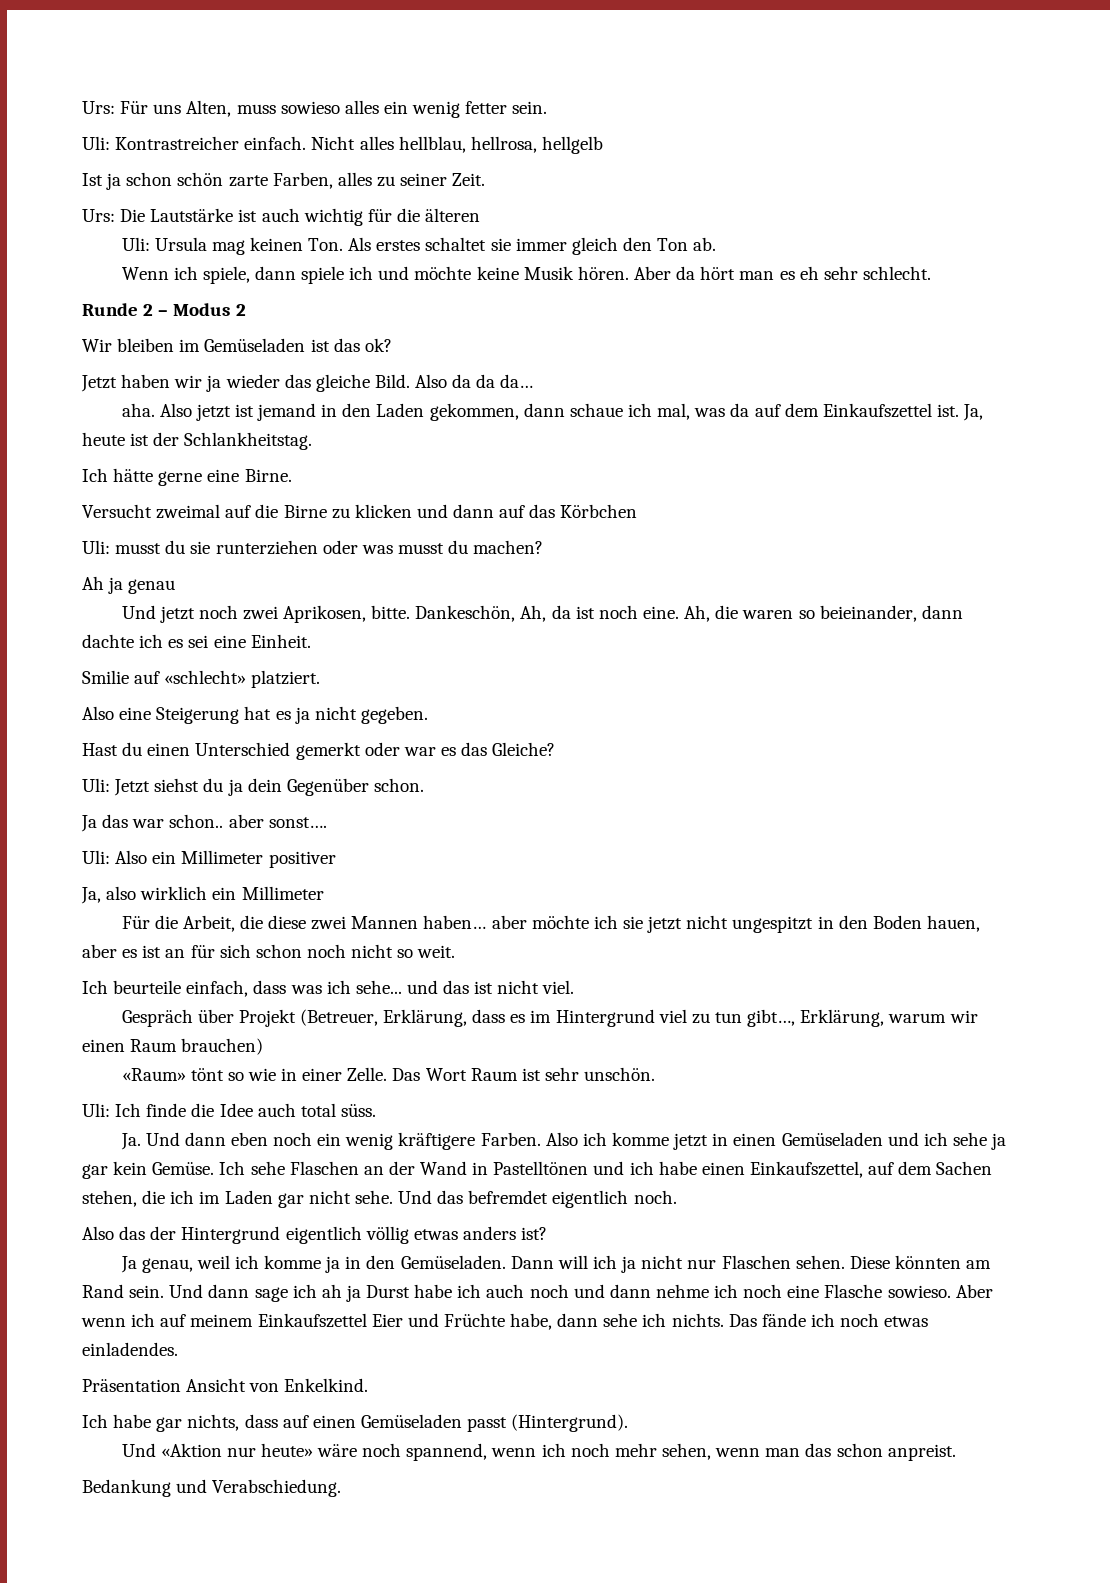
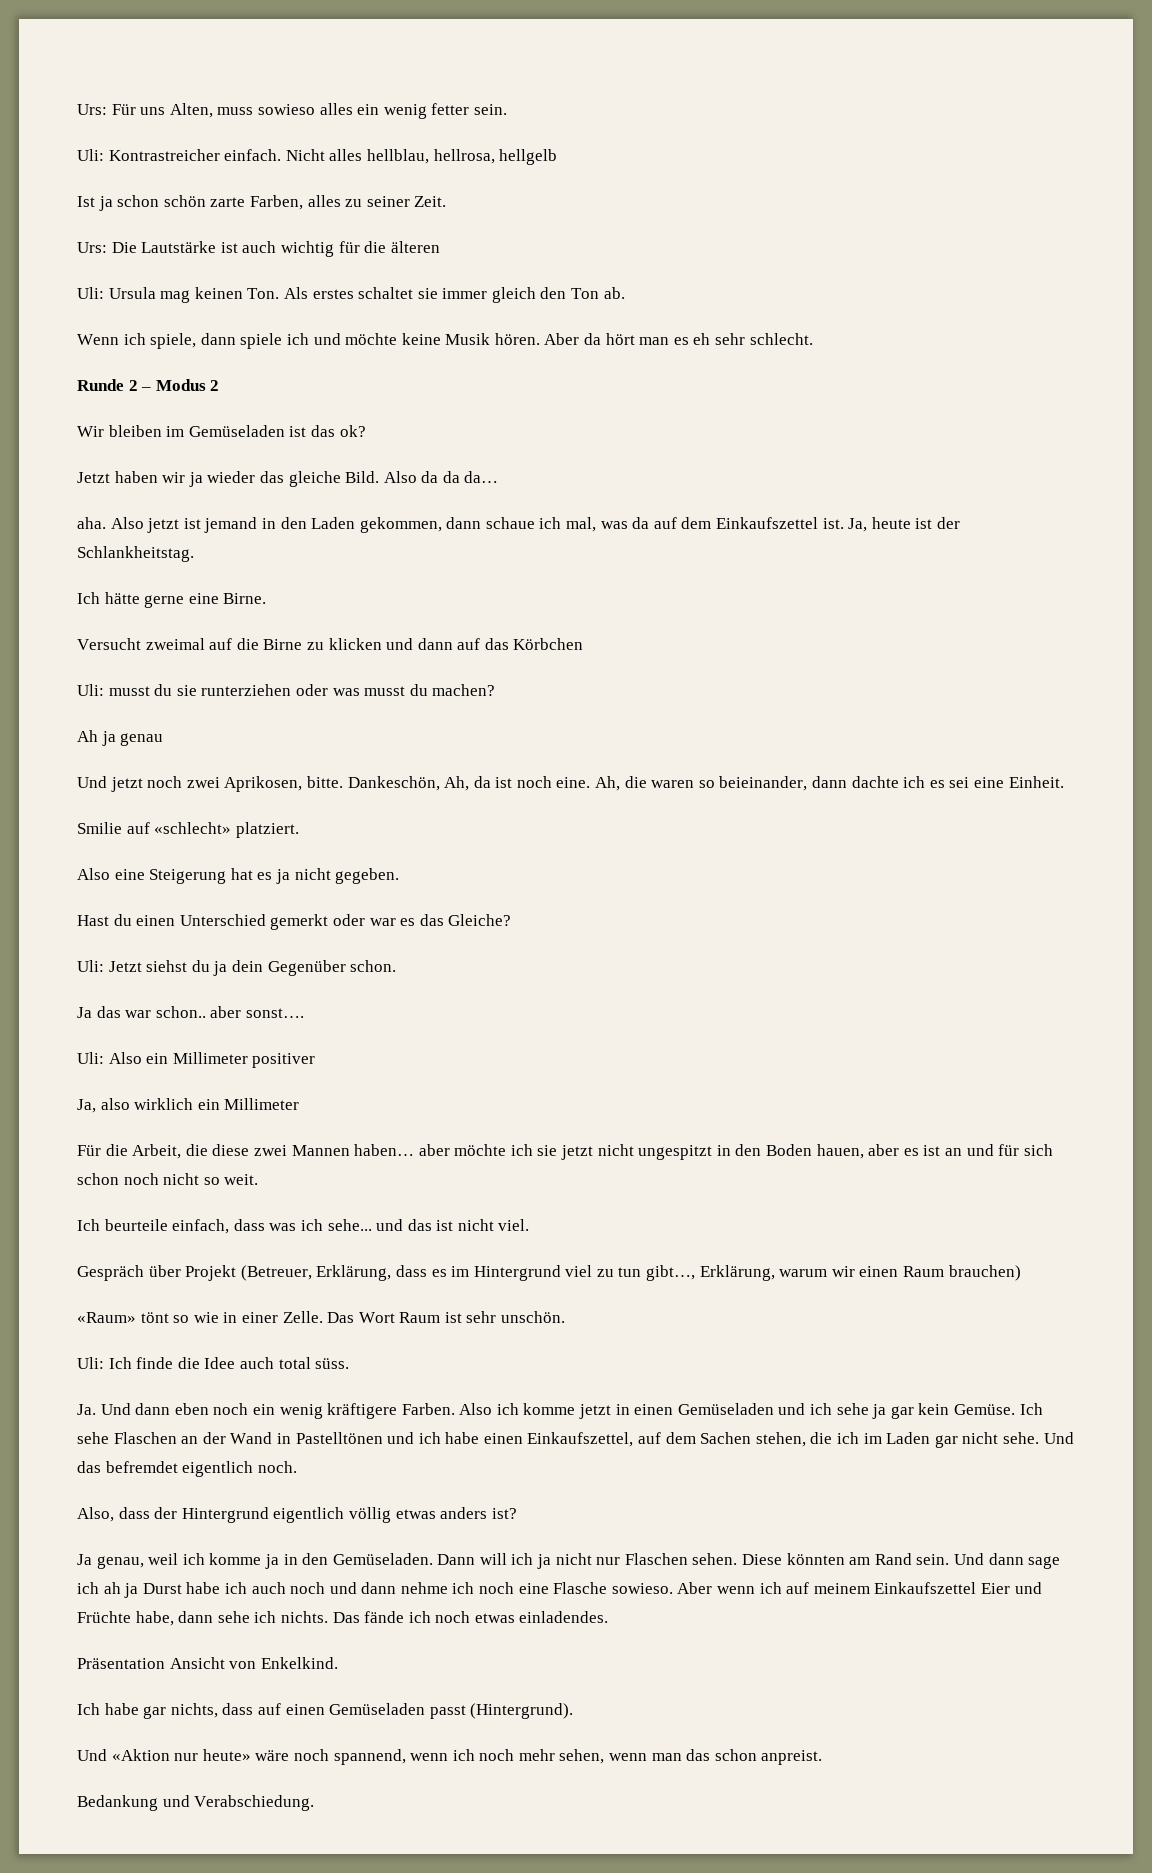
(186, 953) none -> [966,1144,994,1156] und
[82,1226,146,1240] Also das -> [77,1507,150,1522] Also, dass

